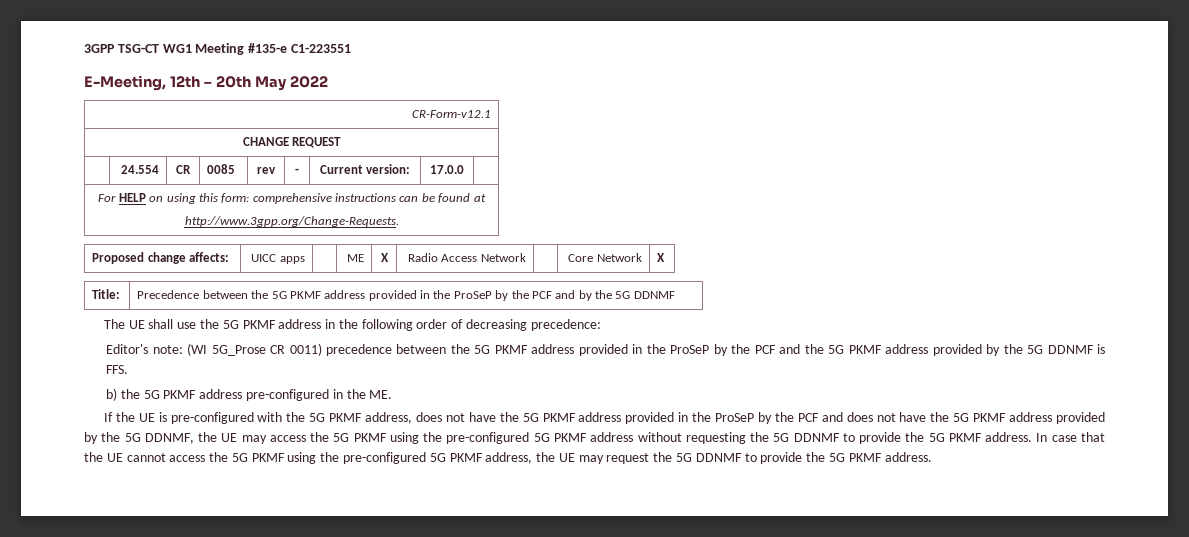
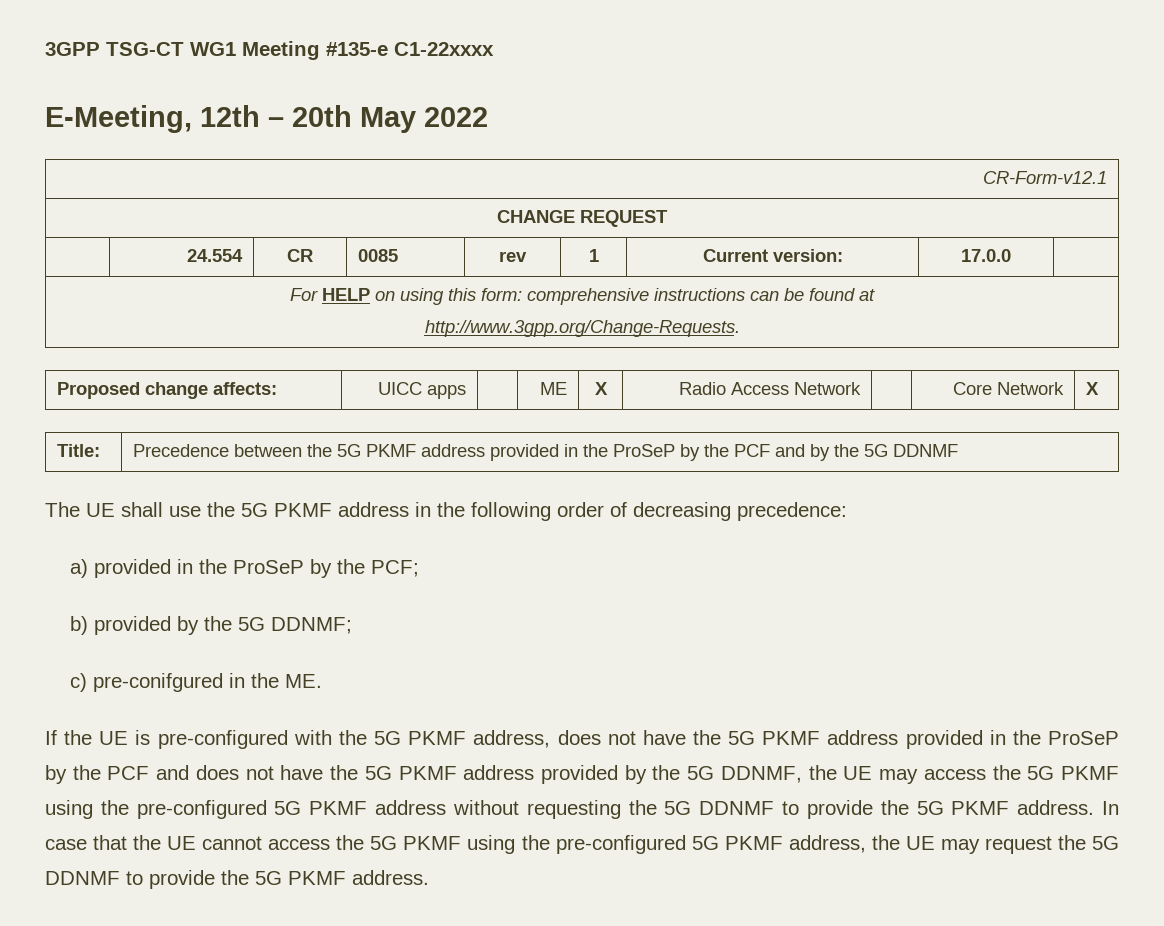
[290,44,351,53] C1-223551 -> [394,42,494,56] C1-22xxxx
[295,168,299,174] - -> [588,249,599,262] 1
[106,343,1105,356] [106,365,129,374] [106,388,330,401] Editor's note: (WI 5G_Prose CR 0011) precedence between the 5G PKMF address provided in the ProSeP by the PCF and the 5G PKMF address provided by the 5G DDNMF is FFS. // b) the 5G PKMF address pre-configured -> [69,559,419,578] [69,616,352,635] [69,673,223,692] a) provided in the ProSeP by the PCF; // b) provided by the 5G DDNMF; // c) pre-conifgured

